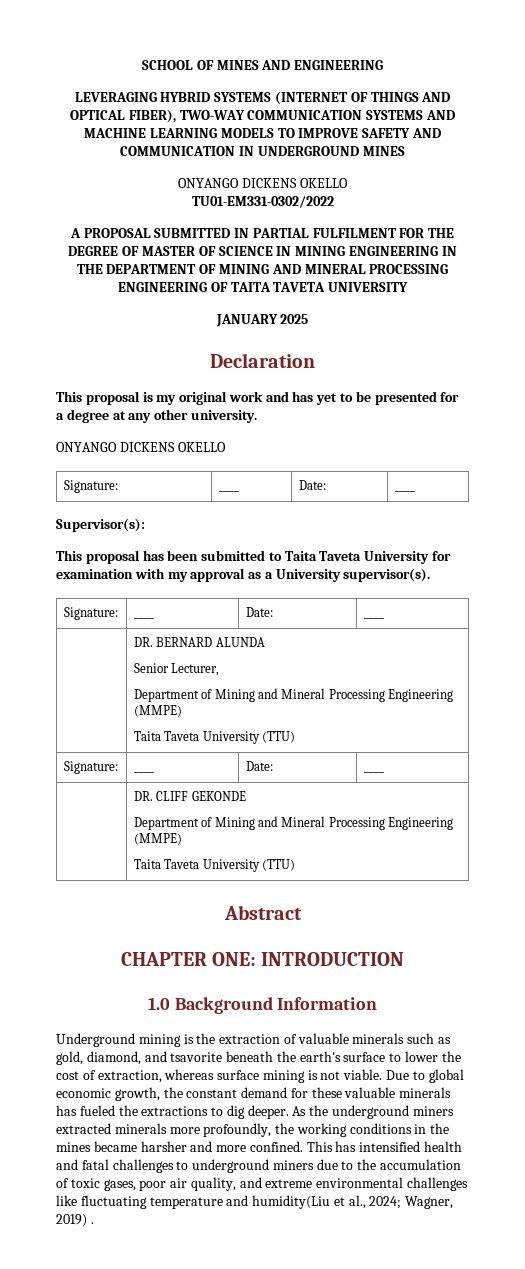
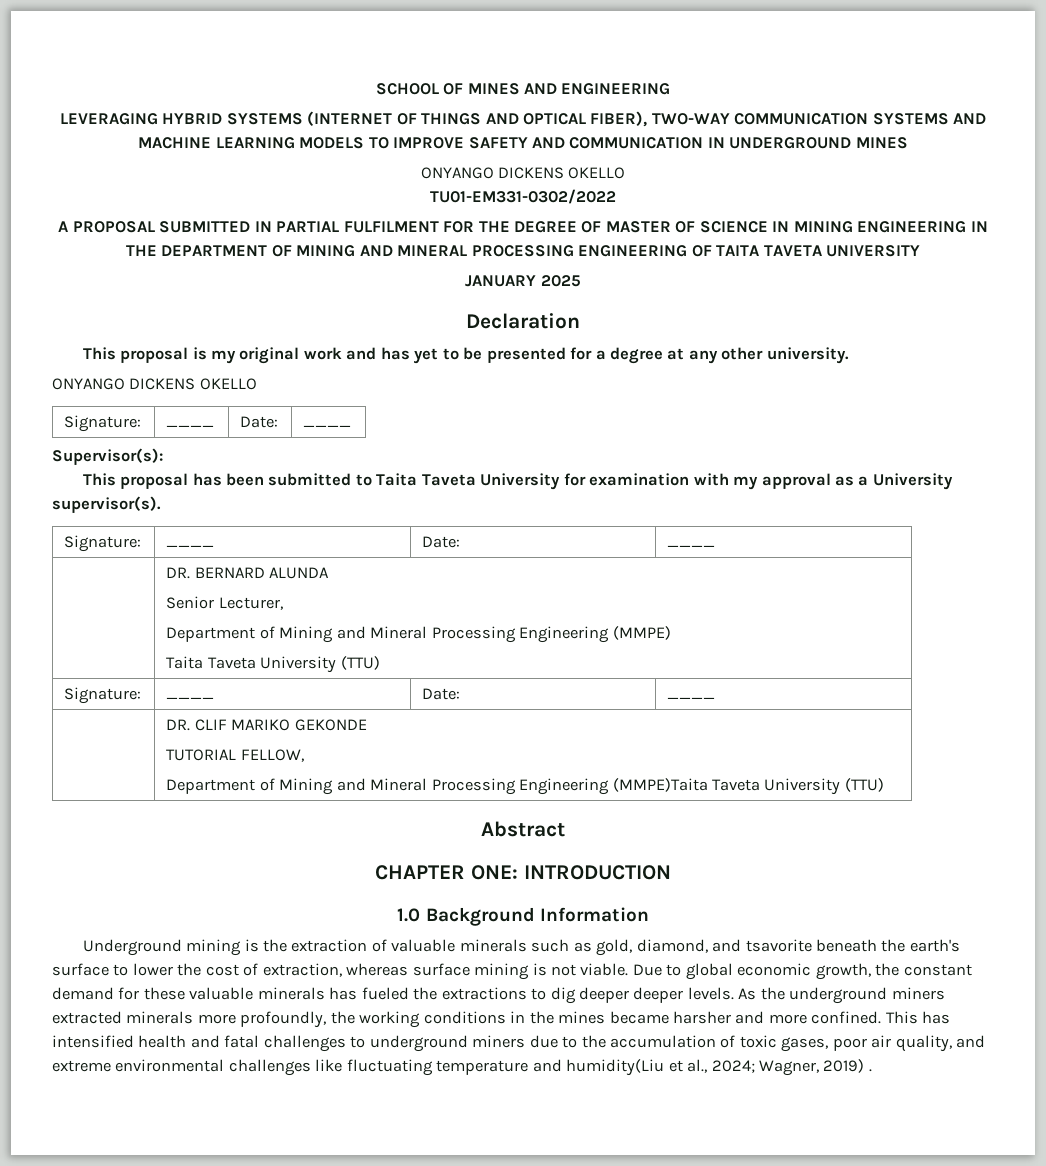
[156,791,189,801] CLIFF -> [194,719,291,731] CLIF MARIKO
[133,816,454,830] [133,833,182,845] [133,859,161,869] // Department of Mining and Mineral Processing Engineering (MMPE) // Taita -> [166,749,304,762] [166,778,708,795] // TUTORIAL FELLOW, // Department of Mining and Mineral Processing Engineering (MMPE)Taita
[247,1105,289,1119] deeper. -> [579,987,734,1003] deeper deeper levels.

